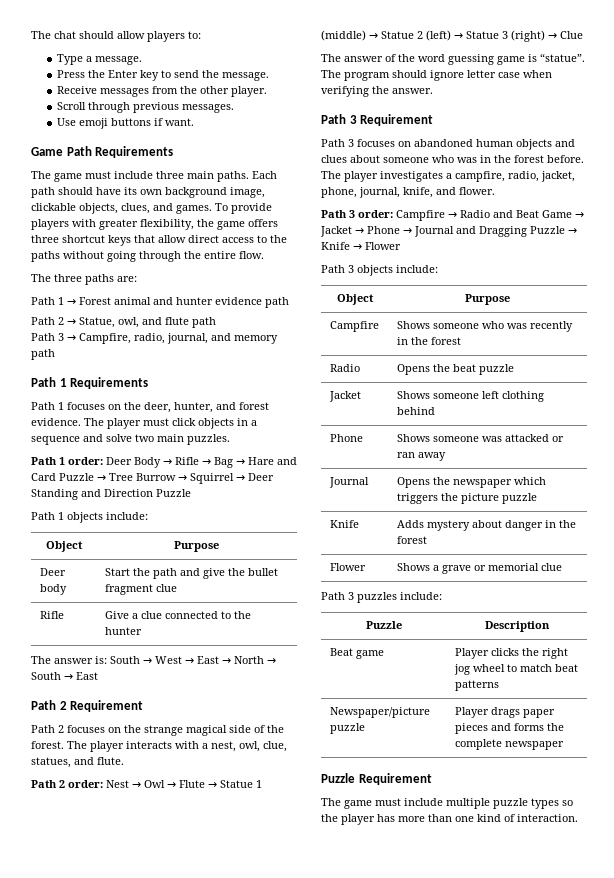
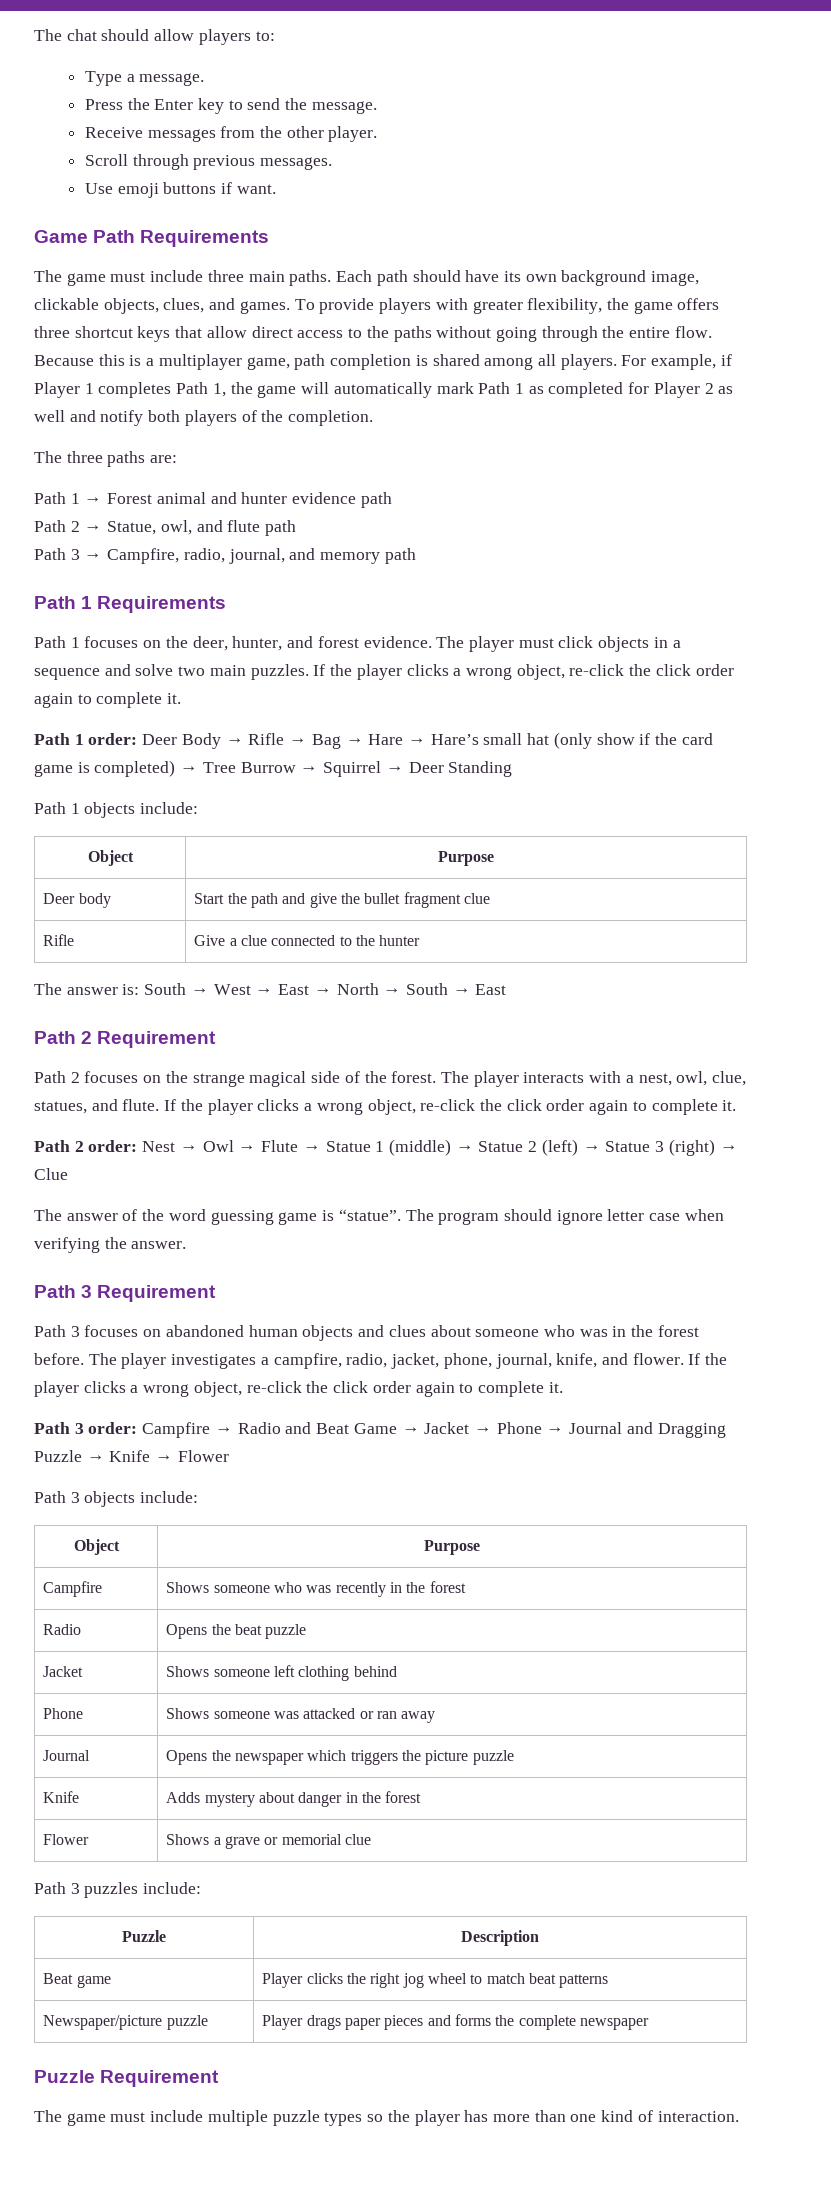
(264, 255) none -> [34,354,732,370] [34,382,734,398] [34,410,374,426] Because this is a multiplayer game, path completion is shared among all players. For example, if Player 1 completes Path 1, the game will automatically mark Path 1 as completed for Player 2 as well and notify both players of the completion.
(230, 439) none -> [313,664,734,680] [34,692,182,708] If the player clicks a wrong object, re-click the click order again to complete it.
[277,457,297,465] [31,473,94,481] and Card Puzzle -> [407,732,713,749] [34,760,176,777] → Hare’s small hat (only show if the card game is completed)
[81,489,191,497] and Direction Puzzle -> (513, 769) none
(124, 761) none -> [164,1099,737,1115] If the player clicks a wrong object, re-click the click order again to complete it.
(495, 191) none -> [688,1353,728,1365] [34,1381,563,1397] If the player clicks a wrong object, re-click the click order again to complete it.

